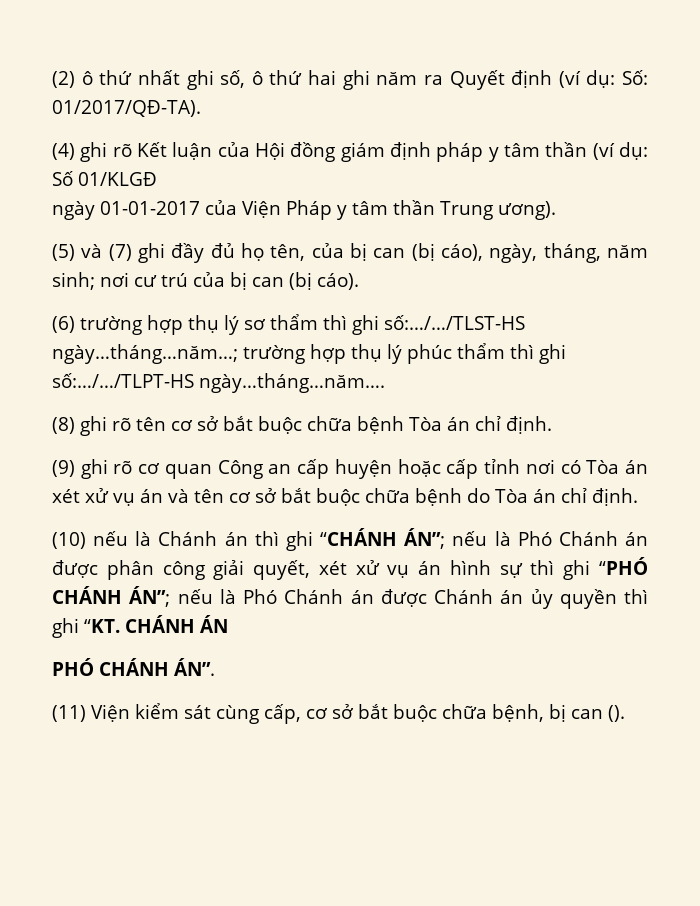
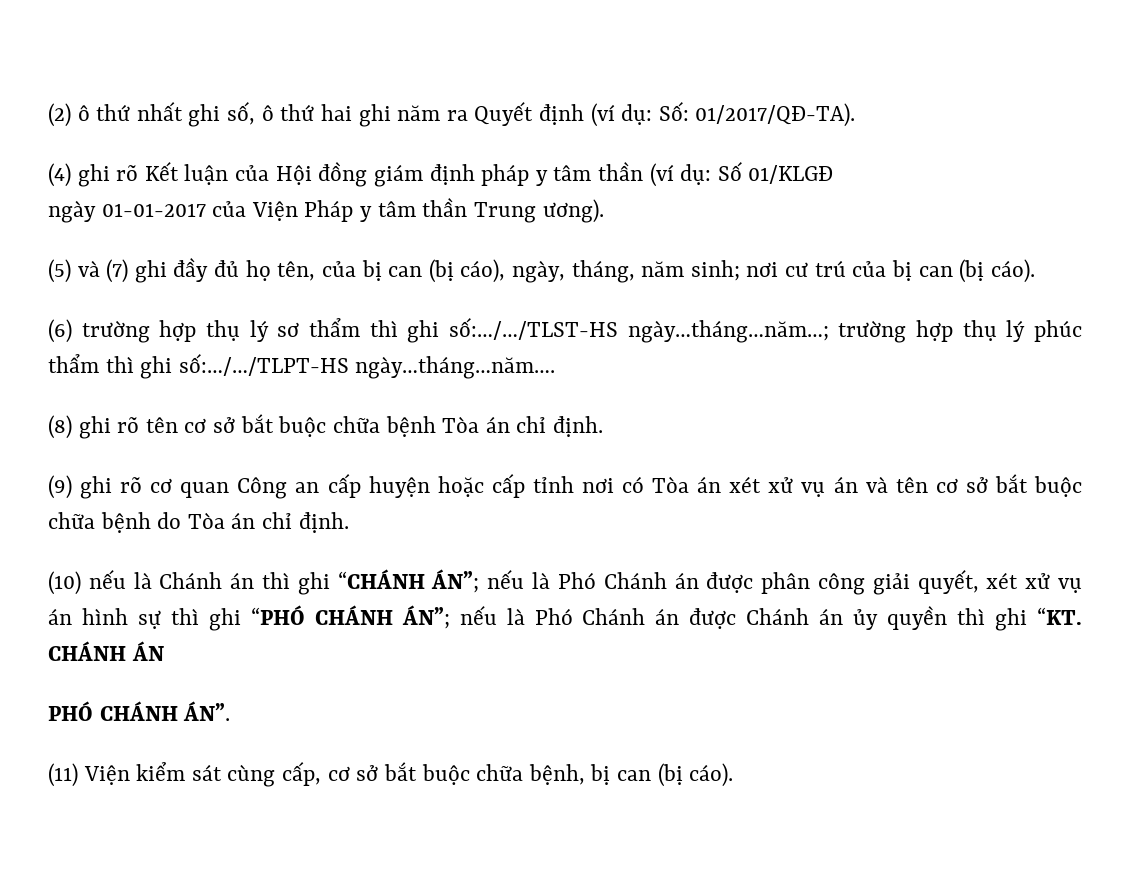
[608,705,625,722] (). -> [657,763,734,787] (bị cáo).

